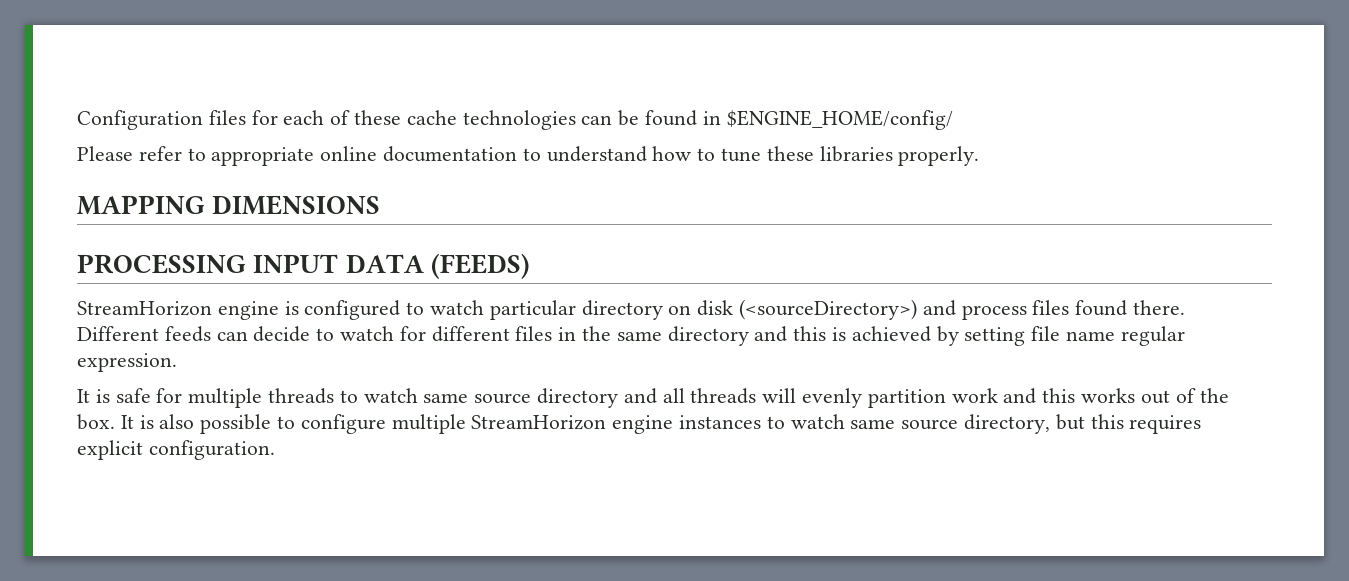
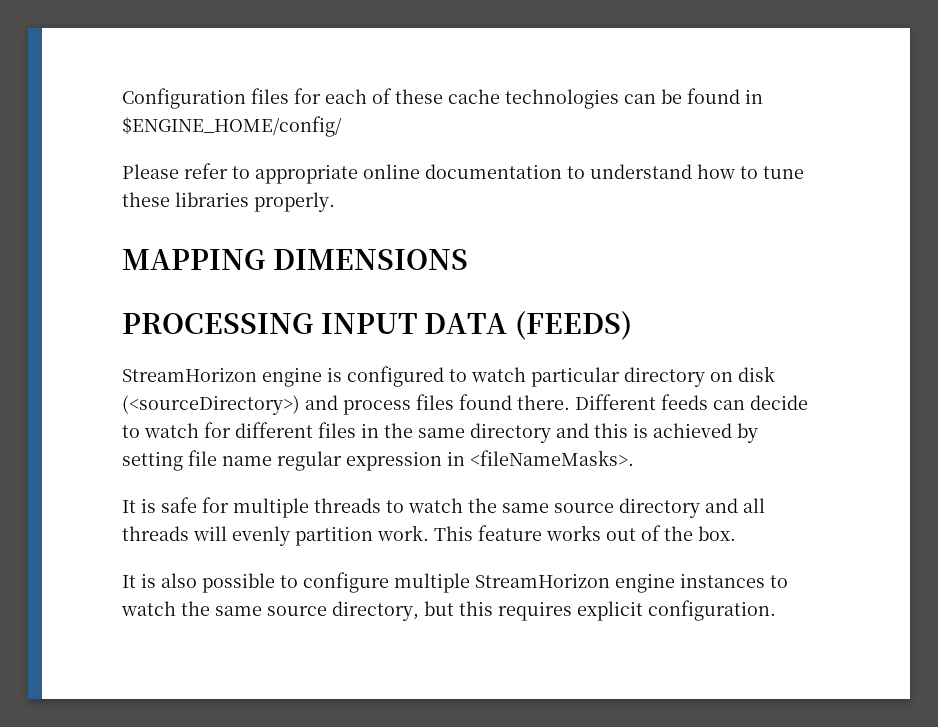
[77,353,177,372] expression. -> [346,450,634,471] expression in <fileNameMasks>.
(418, 395) none -> [468,498,497,513] the
[951,388,1076,404] work and this -> [377,525,542,541] work. This feature
(115, 422) none -> (736, 533) //
(845, 421) none -> [181,601,210,616] the

